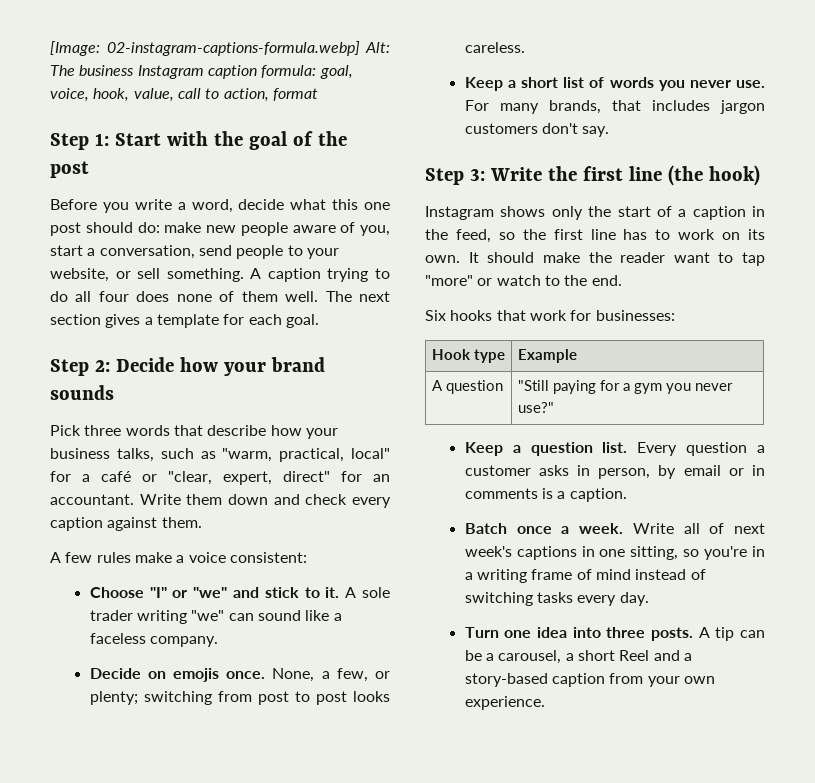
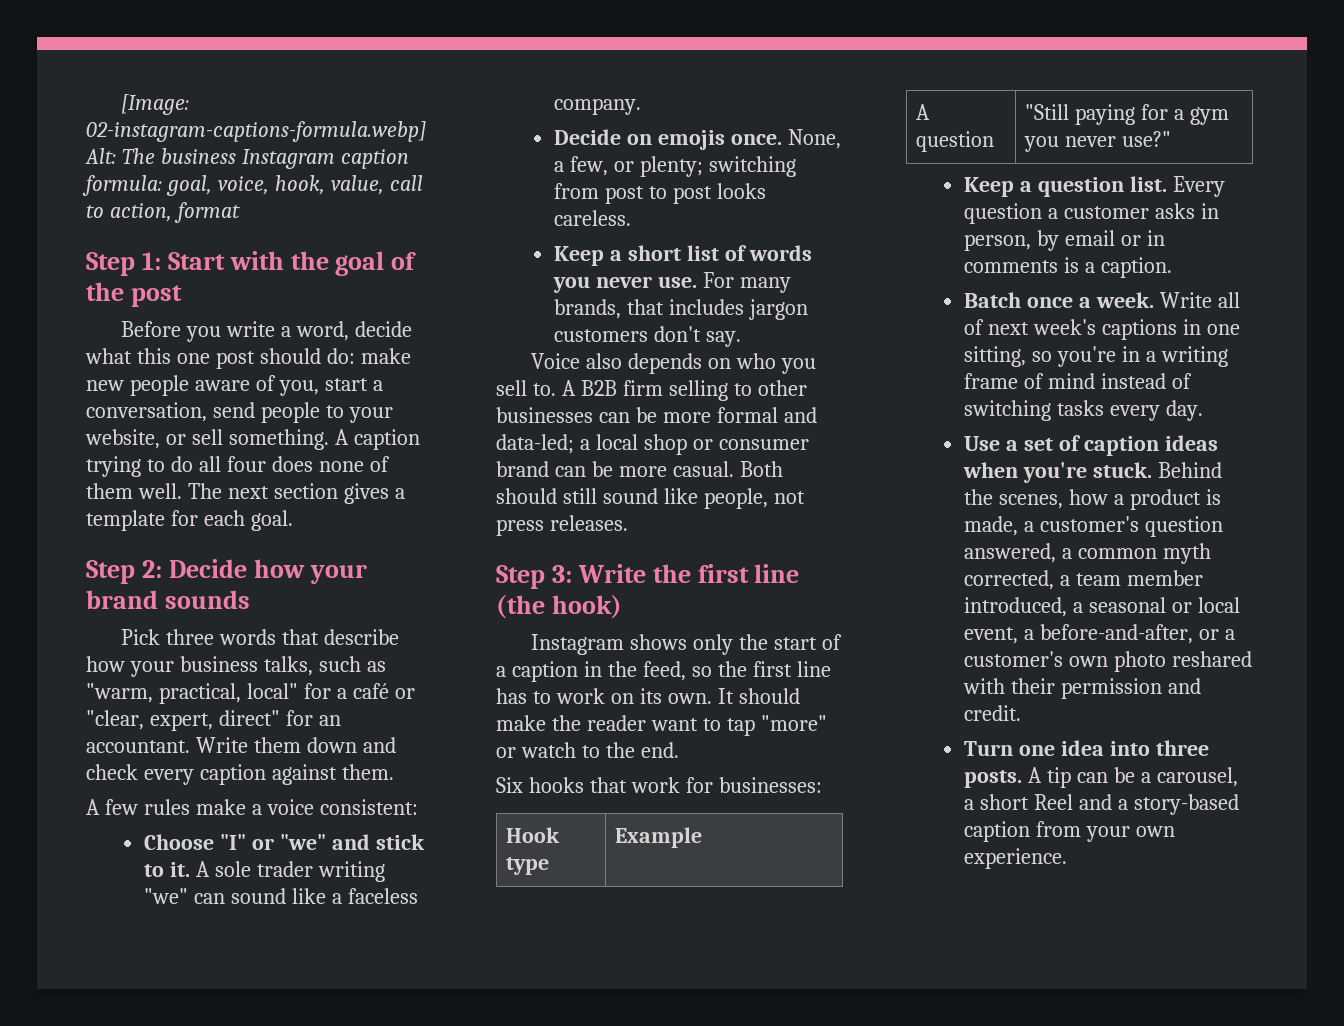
(610, 131) none -> [530,353,816,374] [496,380,807,401] [496,407,817,423] [496,434,809,455] [496,461,783,477] [496,488,805,509] [496,515,628,536] // Voice also depends on who you sell to. A B2B firm selling to other businesses can be more formal and data-led; a local shop or consumer brand can be more casual. Both should still sound like people, not press releases.
(649, 599) none -> [964,435,1218,456] [963,462,1222,483] [964,489,1221,510] [964,516,1223,537] [964,543,1211,564] [964,570,1203,590] [964,597,1240,617] [964,624,1235,644] [964,651,1252,672] [963,678,1201,699] [964,705,1022,721] // Use a set of caption ideas when you're stuck. Behind the scenes, how a product is made, a customer's question answered, a common myth corrected, a team member introduced, a seasonal or local event, a before-and-after, or a customer's own photo reshared with their permission and credit.

